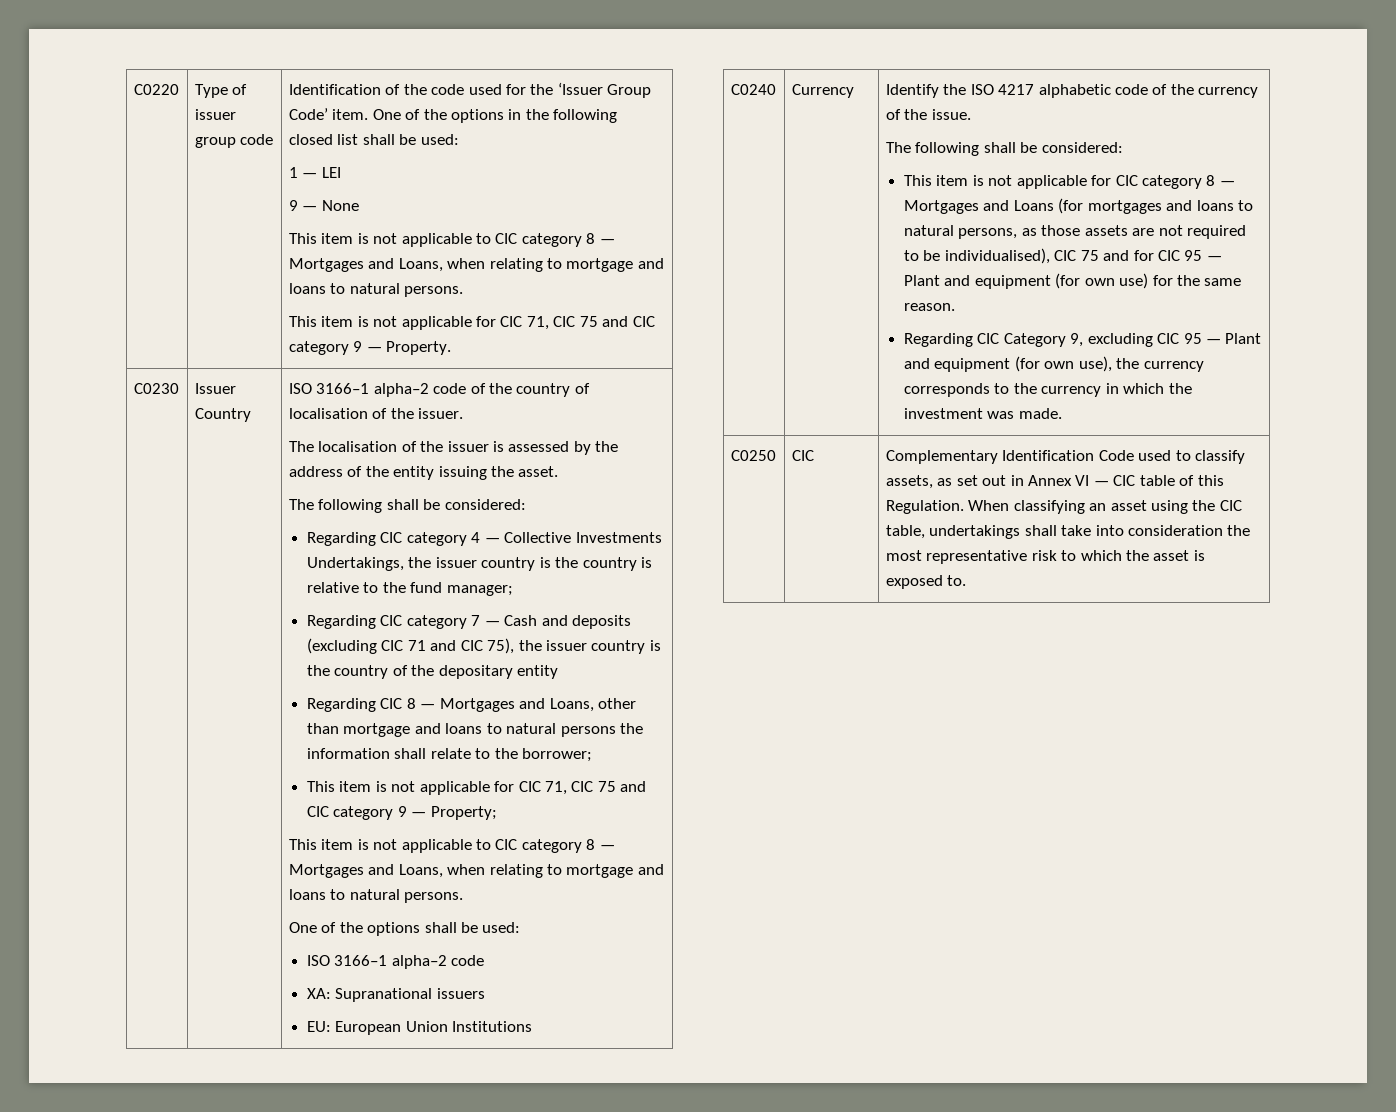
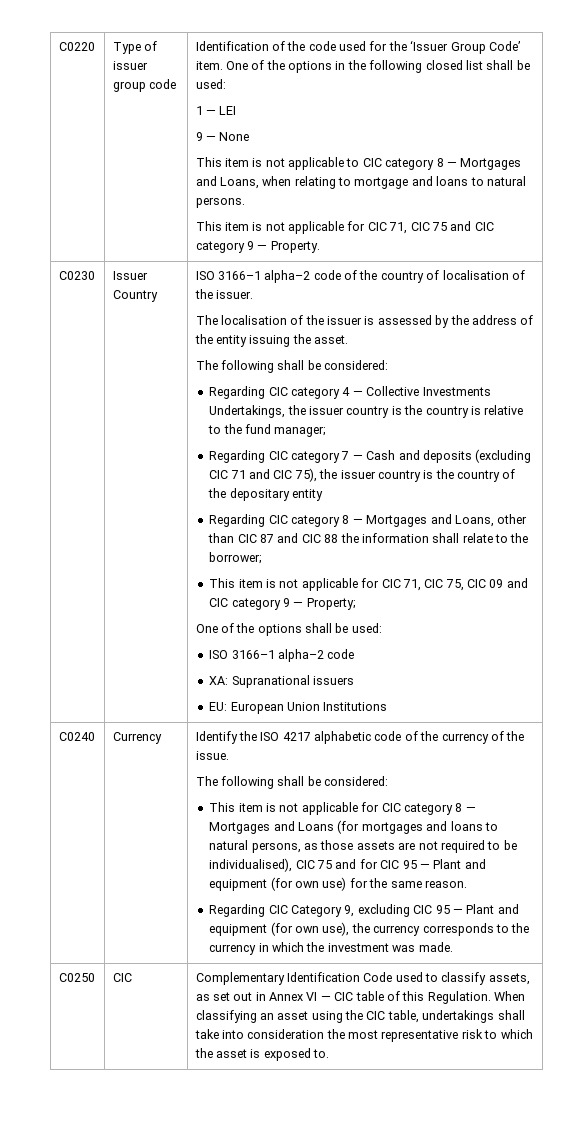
(403, 703) none -> [291,515,341,527] category
[343,723,616,737] mortgage and loans to natural persons -> [237,533,339,543] CIC 87 and CIC 88
[597,781,616,792] 75 -> [445,579,504,591] 75, CIC 09
[288,839,615,853] [288,864,664,878] [288,889,464,903] // This item is not applicable to CIC category 8 — Mortgages and Loans, when relating to mortgage and loans to natural persons. -> (356, 604) none

